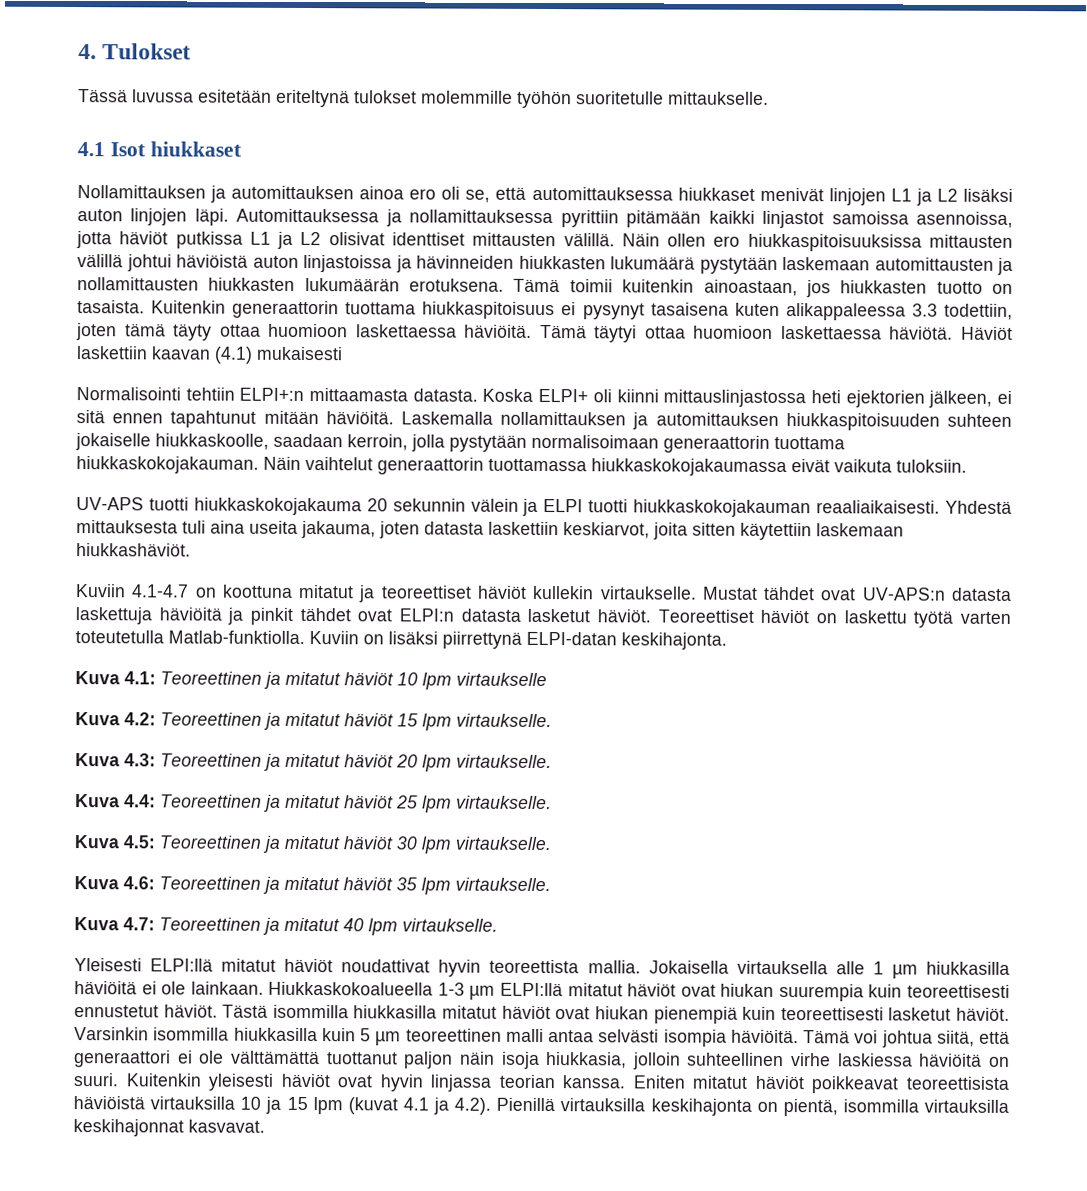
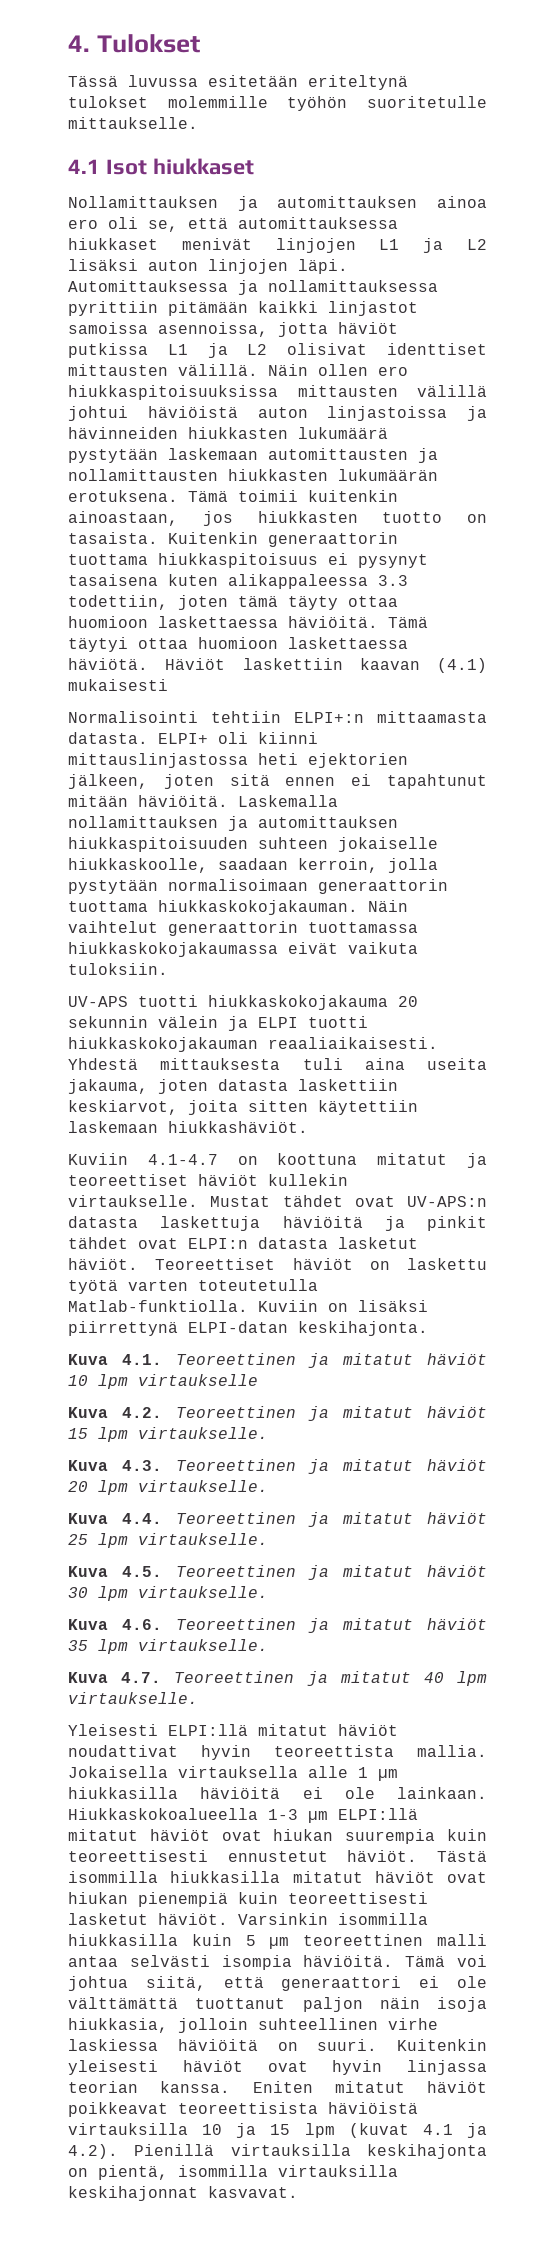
[482,388,534,402] Koska -> (148, 738) none
[997,390,1013,404] ei -> [163,774,214,789] joten
(164, 418) none -> [351,774,372,786] ei
[124,671,156,685] 4.1: -> [121,1354,162,1365] 4.1.
[124,712,156,726] 4.2: -> [121,1407,162,1418] 4.2.
[124,753,156,767] 4.3: -> [121,1460,162,1471] 4.3.
[124,794,156,808] 4.4: -> [121,1513,162,1524] 4.4.
[123,835,155,849] 4.5: -> [121,1566,162,1577] 4.5.
[123,876,155,890] 4.6: -> [121,1619,162,1630] 4.6.
[123,917,155,931] 4.7: -> [121,1672,162,1683] 4.7.

